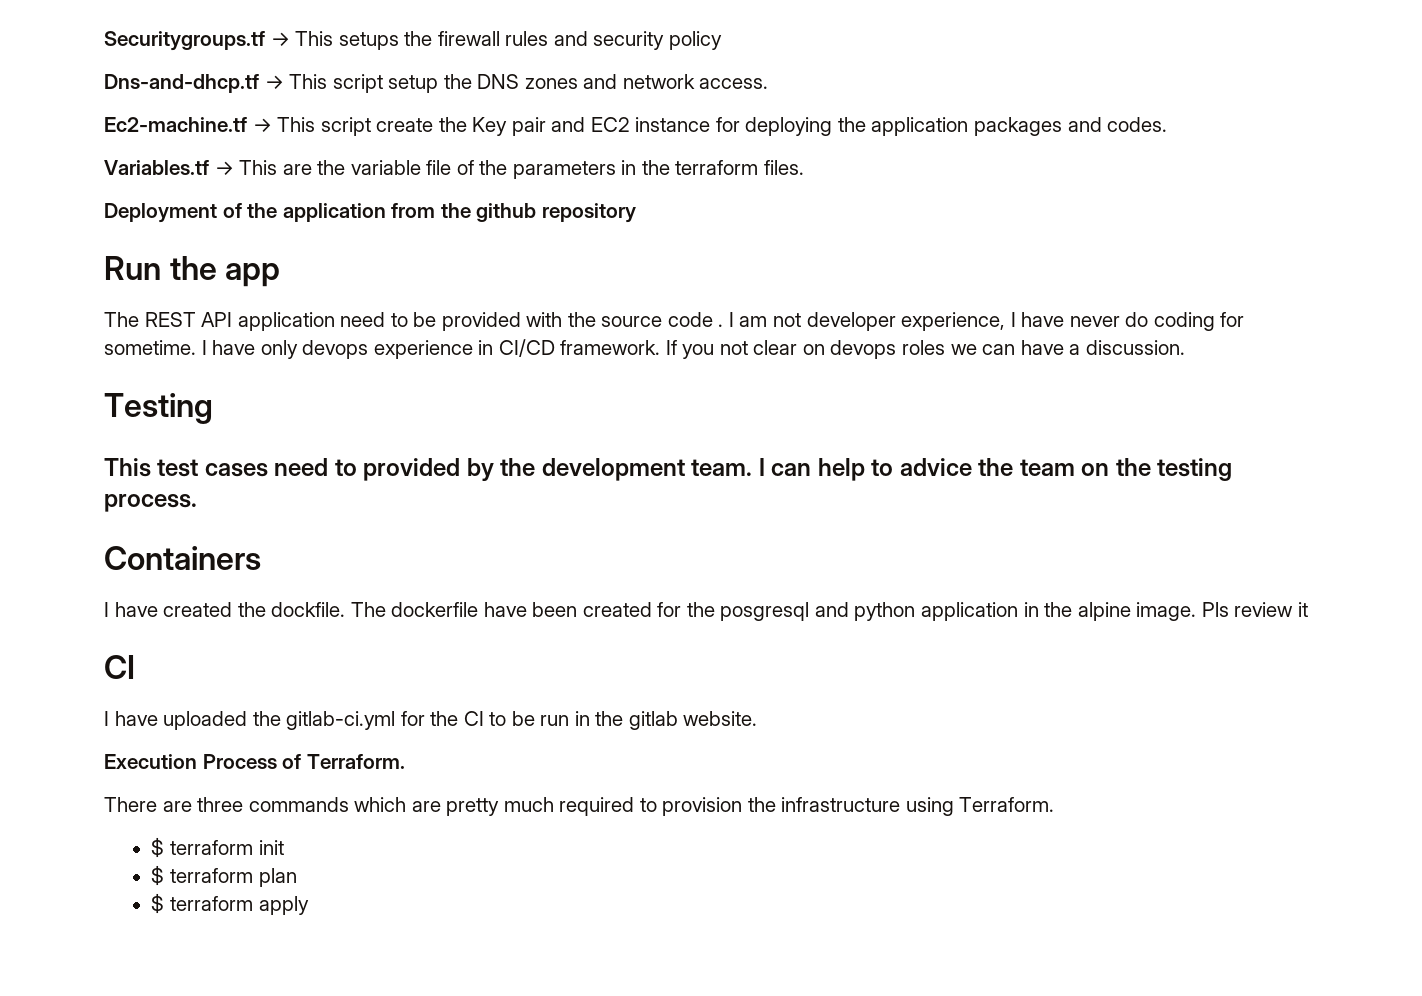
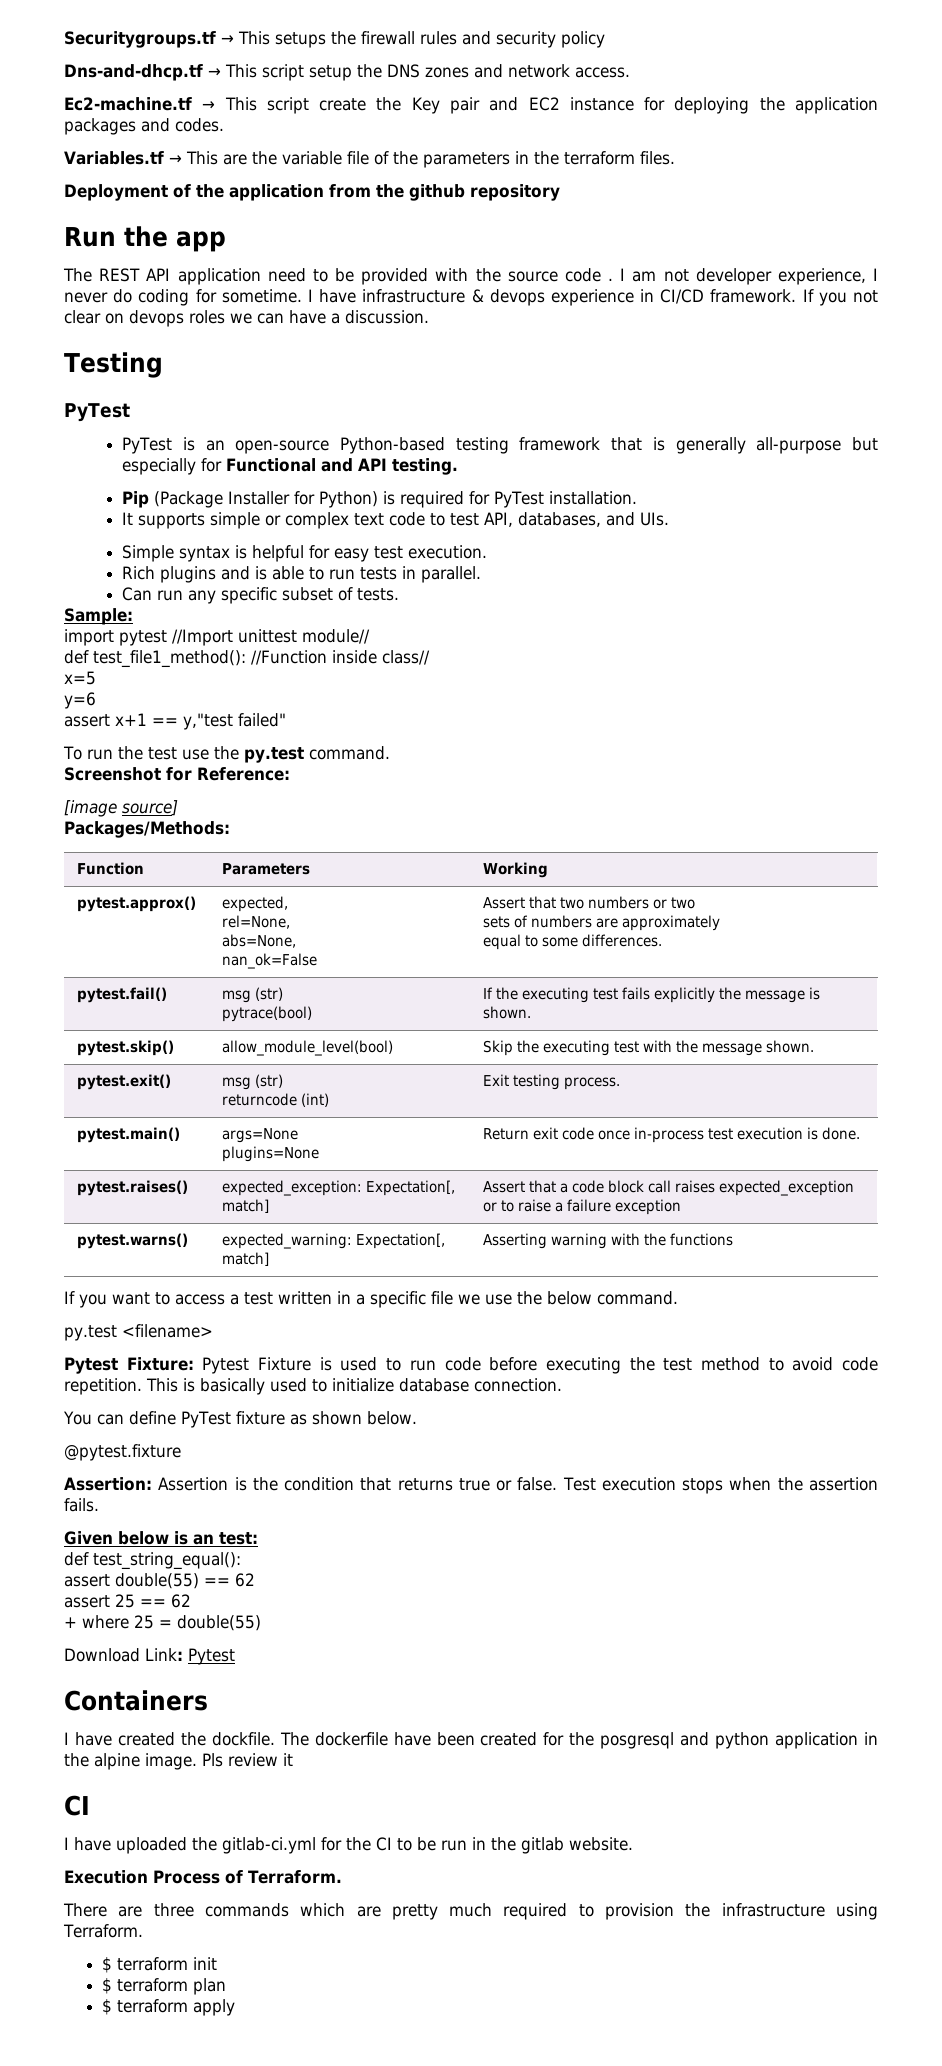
[1021,312,1065,327] have -> (878, 274) none
[260,340,298,359] only -> [362,289,484,303] infrastructure &
[104,458,1233,481] [104,494,197,512] This test cases need to provided by the development team. I can help to advice the team on the testing process. -> [64,403,130,422] [122,437,879,454] [122,458,459,475] [122,491,638,508] [122,512,670,529] [122,545,488,562] [122,566,482,583] [122,587,400,604] [64,608,133,625] [64,629,370,646] [64,650,430,668] [64,671,96,685] [64,692,96,709] [64,713,286,730] [63,746,390,763] [64,767,290,781] [64,800,178,817] [64,821,230,838] [76,862,144,875] [221,863,310,875] [482,862,548,878] [76,896,196,912] [221,896,288,912] [221,915,290,929] [221,934,296,948] [221,953,317,969] [482,896,696,909] [482,915,721,931] [482,934,663,950] [76,987,167,1003] [221,987,283,1003] [221,1006,312,1022] [482,987,821,1003] [482,1006,531,1019] [76,1040,174,1056] [221,1040,393,1056] [482,1040,815,1056] [76,1074,171,1090] [221,1074,283,1090] [221,1093,329,1107] [482,1074,621,1090] [76,1127,180,1143] [221,1128,298,1143] [221,1146,319,1162] [482,1127,861,1143] [76,1180,188,1196] [221,1180,455,1196] [221,1199,269,1213] [482,1180,855,1196] [482,1199,682,1215] [76,1233,188,1249] [221,1233,445,1249] [221,1252,269,1266] [482,1233,734,1249] [64,1291,678,1308] [64,1324,213,1341] [64,1357,878,1374] [64,1378,562,1395] [63,1411,417,1428] [64,1444,181,1461] [64,1477,878,1494] [64,1498,99,1512] [64,1531,258,1545] [64,1552,241,1570] [64,1573,255,1589] [64,1594,191,1608] [64,1615,261,1631] [64,1648,235,1665] PyTest // PyTest is an open-source Python-based testing framework that is generally all-purpose but especially for Functional and API testing. // Pip (Package Installer for Python) is required for PyTest installation. // It supports simple or complex text code to test API, databases, and UIs. // Simple syntax is helpful for easy test execution. // Rich plugins and is able to run tests in parallel. // Can run any specific subset of tests. // Sample: // import pytest //Import unittest module// // def test_file1_method(): //Function inside class// // x=5 // y=6 // assert x+1 == y,"test failed" // To run the test use the py.test command. // Screenshot for Reference: // [image source] // Packages/Methods: // Function | Parameters | Working // pytest.approx() | expected, // rel=None, // abs=None, // nan_ok=False | Assert that two numbers or two // sets of numbers are approximately // equal to some differences. // pytest.fail() | msg (str) // pytrace(bool) | If the executing test fails explicitly the message is shown. // pytest.skip() | allow_module_level(bool) | Skip the executing test with the message shown. // pytest.exit() | msg (str) // returncode (int) | Exit testing process. // pytest.main() | args=None // plugins=None | Return exit code once in-process test execution is done. // pytest.raises() | expected_exception: Expectation[, match] | Assert that a code block call raises expected_exception or to raise a failure exception // pytest.warns() | expected_warning: Expectation[, match] | Asserting warning with the functions // If you want to access a test written in a specific file we use the below command. // py.test <filename> // Pytest Fixture: Pytest Fixture is used to run code before executing the test method to avoid code repetition. This is basically used to initialize database connection. // You can define PyTest fixture as shown below. // @pytest.fixture // Assertion: Assertion is the condition that returns true or false. Test execution stops when the assertion fails. // Given below is an test: // def test_string_equal(): // assert double(55) == 62 // assert 25 == 62 // + where 25 = double(55) // Download Link: Pytest

